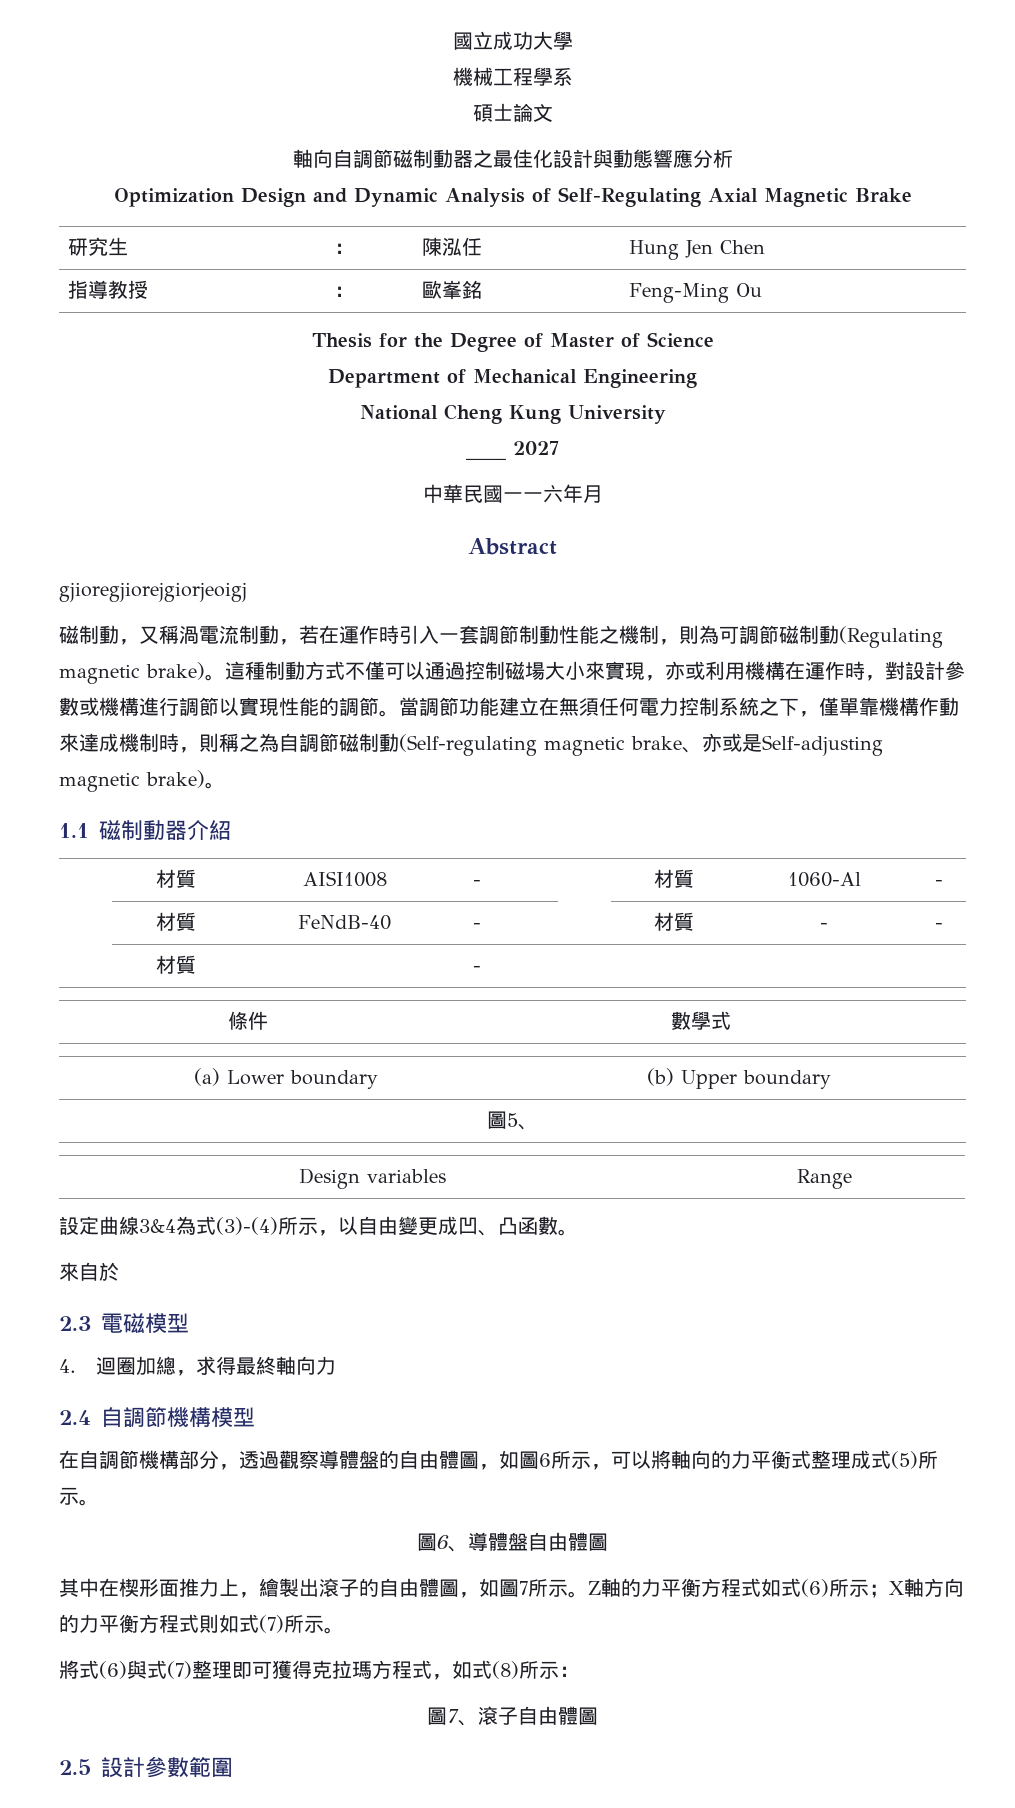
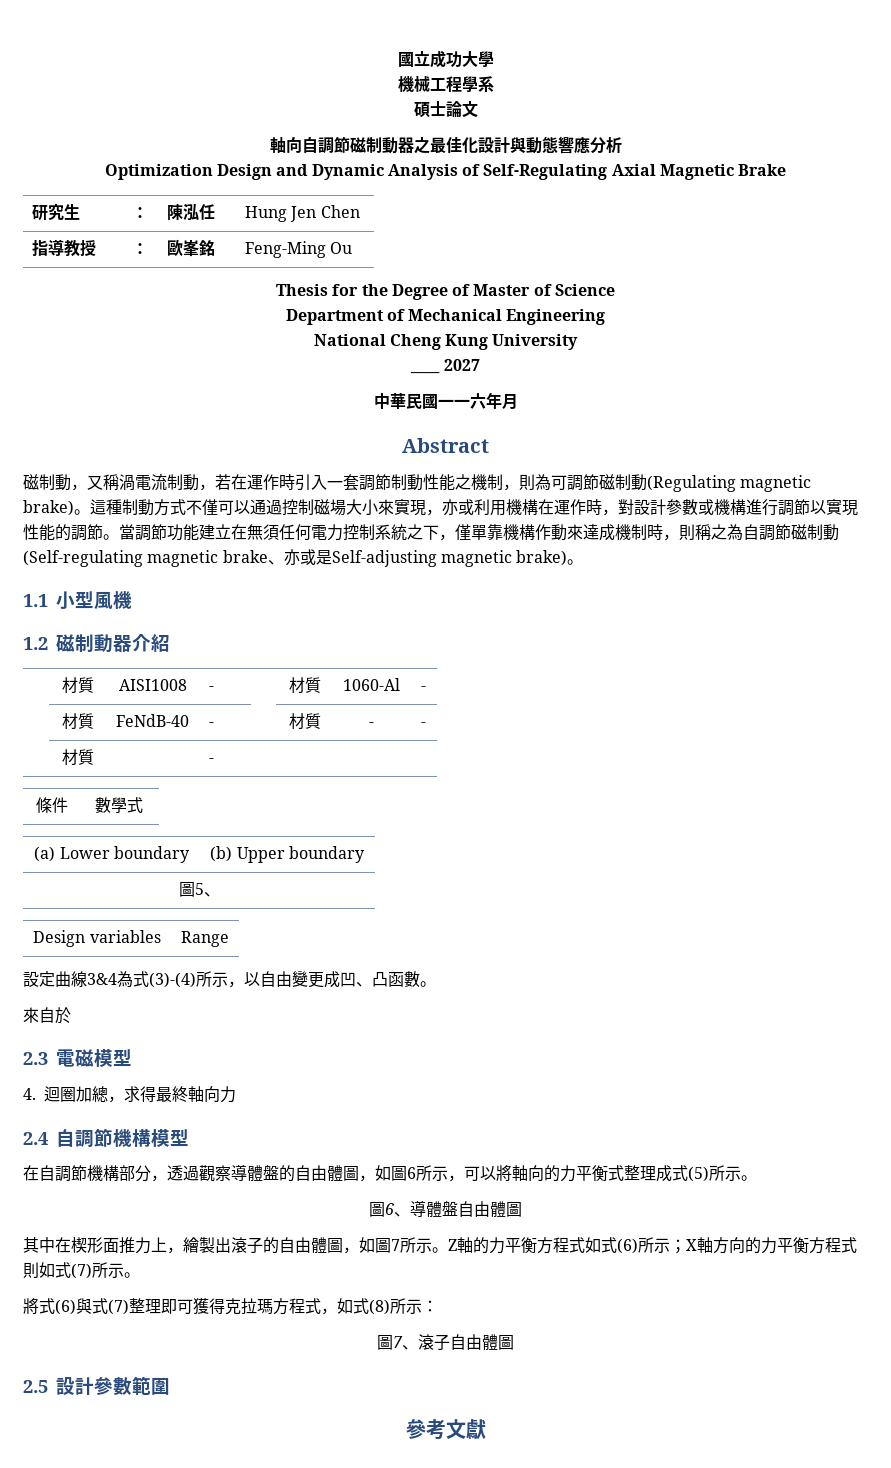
[59,582,247,602] // gjioregjiorejgiorjeoigj -> (489, 445) none
(89, 830) none -> [56,591,132,610] [23,637,48,650] 小型風機 // 1.2
(233, 1767) none -> [405,1419,486,1440] // 參考文獻

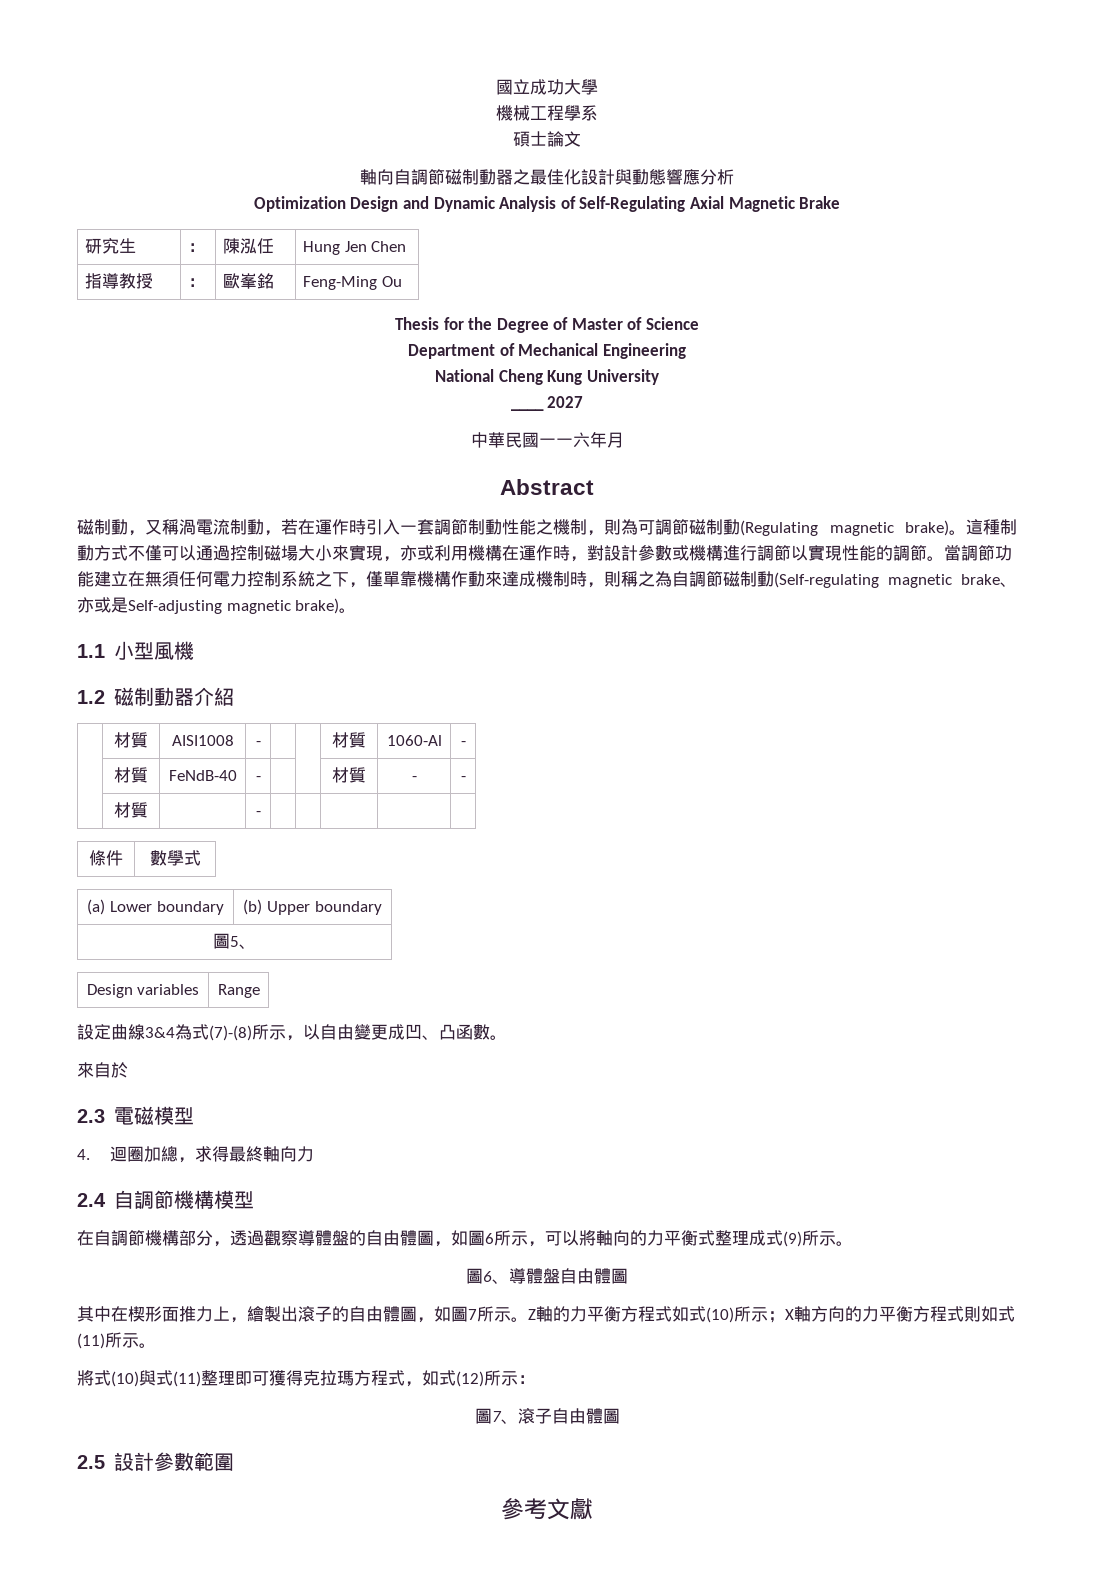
[149,972,196,988] (3)-(4) -> [209,1025,252,1041] (7)-(8)
[688,1166,709,1182] (5) -> [783,1231,802,1247] (9)
[617,1238,638,1254] (6) -> [706,1307,734,1323] (10)
[71,1263,92,1279] (7) -> [77,1333,105,1349] (11)
[55,1298,129,1315] (6)與式(7) -> [111,1370,201,1387] (10)與式(11)
[369,1299,390,1315] (8) -> [456,1371,484,1387] (12)

